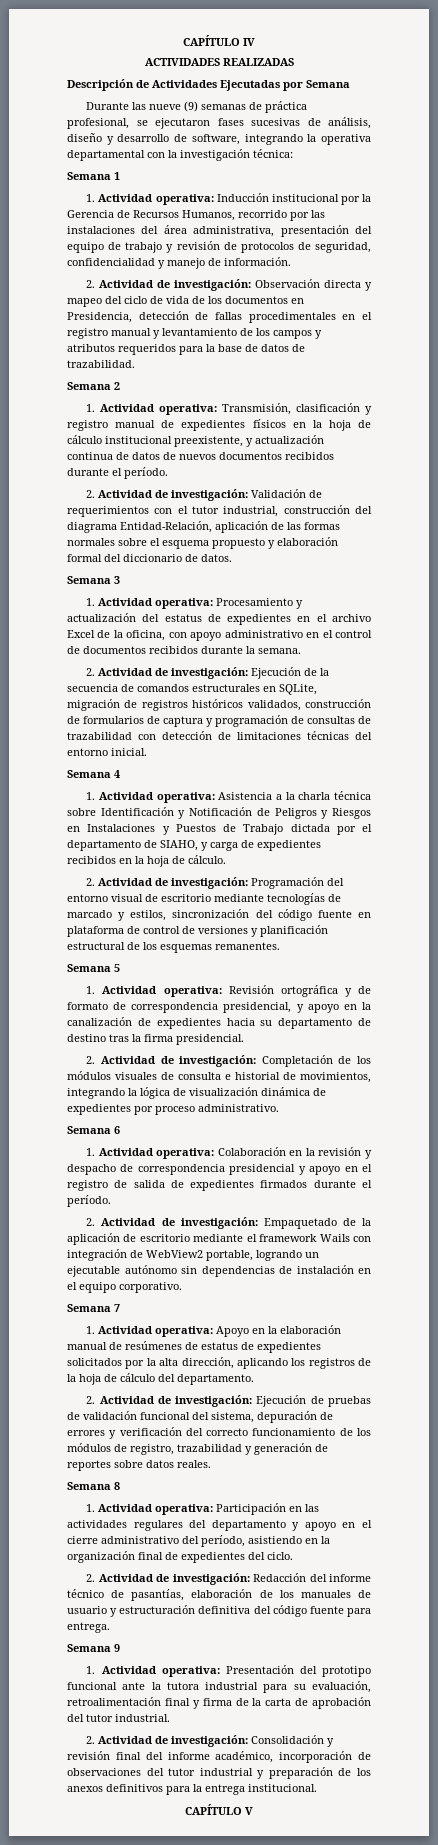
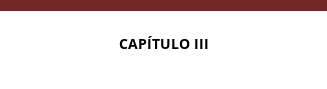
[183,35,255,46] [144,58,294,66] [67,79,350,91] [86,101,308,113] [67,117,371,129] [67,133,371,145] [67,149,293,161] [67,172,120,180] [86,193,371,205] [67,210,325,221] [67,225,372,237] [67,241,371,253] [67,257,291,269] [86,279,372,291] [67,296,304,307] [67,311,372,323] [67,328,322,339] [67,344,305,355] [67,360,135,368] [67,382,120,390] [86,403,372,415] [67,419,371,431] [67,435,324,447] [67,452,334,460] [67,467,168,479] [86,489,323,501] [67,505,372,517] [67,521,340,533] [67,537,338,549] [67,554,232,562] [67,576,120,584] [86,598,304,609] [67,613,371,625] [67,630,373,641] [67,646,301,654] [86,667,330,679] [67,684,317,695] [67,699,371,711] [67,715,371,727] [67,731,372,740] [67,748,147,756] [67,770,120,778] [86,791,372,803] [67,807,372,819] [67,824,372,835] [67,840,321,851] [67,855,226,867] [86,877,345,889] [67,893,341,905] [67,909,371,921] [67,925,328,937] [67,942,280,953] [67,964,120,972] [86,985,371,997] [67,1002,371,1013] [67,1017,371,1029] [67,1034,244,1045] [86,1055,371,1067] [67,1071,371,1083] [67,1087,326,1099] [67,1104,279,1115] [67,1126,120,1134] [86,1147,372,1159] [67,1164,372,1175] [67,1180,372,1191] [67,1195,111,1207] [86,1217,371,1229] [67,1233,371,1245] [67,1249,319,1261] [67,1265,371,1277] [67,1282,182,1293] [67,1304,120,1312] [86,1325,342,1337] [67,1341,321,1353] [67,1357,371,1369] [67,1373,254,1385] [86,1395,371,1407] [67,1411,333,1423] [67,1427,371,1439] [67,1443,328,1455] [67,1460,211,1471] [67,1482,120,1490] [86,1503,320,1515] [67,1520,372,1531] [67,1535,330,1547] [67,1551,293,1563] [86,1573,371,1585] [67,1589,372,1601] [67,1605,371,1617] [67,1622,110,1633] [67,1644,120,1652] [86,1665,371,1677] [67,1681,371,1693] [67,1697,371,1709] [67,1714,170,1722] [86,1735,335,1747] [67,1751,371,1763] [67,1767,371,1779] [67,1784,317,1795] [185,1804,253,1815] CAPÍTULO IV // ACTIVIDADES REALIZADAS // Descripción de Actividades Ejecutadas por Semana // Durante las nueve (9) semanas de práctica profesional, se ejecutaron fases sucesivas de análisis, diseño y desarrollo de software, integrando la operativa departamental con la investigación técnica: // Semana 1 // 1. Actividad operativa: Inducción institucional por la Gerencia de Recursos Humanos, recorrido por las instalaciones del área administrativa, presentación del equipo de trabajo y revisión de protocolos de seguridad, confidencialidad y manejo de información. // 2. Actividad de investigación: Observación directa y mapeo del ciclo de vida de los documentos en Presidencia, detección de fallas procedimentales en el registro manual y levantamiento de los campos y atributos requeridos para la base de datos de trazabilidad. // Semana 2 // 1. Actividad operativa: Transmisión, clasificación y registro manual de expedientes físicos en la hoja de cálculo institucional preexistente, y actualización continua de datos de nuevos documentos recibidos durante el período. // 2. Actividad de investigación: Validación de requerimientos con el tutor industrial, construcción del diagrama Entidad-Relación, aplicación de las formas normales sobre el esquema propuesto y elaboración formal del diccionario de datos. // Semana 3 // 1. Actividad operativa: Procesamiento y actualización del estatus de expedientes en el archivo Excel de la oficina, con apoyo administrativo en el control de documentos recibidos durante la semana. // 2. Actividad de investigación: Ejecución de la secuencia de comandos estructurales en SQLite, migración de registros históricos validados, construcción de formularios de captura y programación de consultas de trazabilidad con detección de limitaciones técnicas del entorno inicial. // Semana 4 // 1. Actividad operativa: Asistencia a la charla técnica sobre Identificación y Notificación de Peligros y Riesgos en Instalaciones y Puestos de Trabajo dictada por el departamento de SIAHO, y carga de expedientes recibidos en la hoja de cálculo. // 2. Actividad de investigación: Programación del entorno visual de escritorio mediante tecnologías de marcado y estilos, sincronización del código fuente en plataforma de control de versiones y planificación estructural de los esquemas remanentes. // Semana 5 // 1. Actividad operativa: Revisión ortográfica y de formato de correspondencia presidencial, y apoyo en la canalización de expedientes hacia su departamento de destino tras la firma presidencial. // 2. Actividad de investigación: Completación de los módulos visuales de consulta e historial de movimientos, integrando la lógica de visualización dinámica de expedientes por proceso administrativo. // Semana 6 // 1. Actividad operativa: Colaboración en la revisión y despacho de correspondencia presidencial y apoyo en el registro de salida de expedientes firmados durante el período. // 2. Actividad de investigación: Empaquetado de la aplicación de escritorio mediante el framework Wails con integración de WebView2 portable, logrando un ejecutable autónomo sin dependencias de instalación en el equipo corporativo. // Semana 7 // 1. Actividad operativa: Apoyo en la elaboración manual de resúmenes de estatus de expedientes solicitados por la alta dirección, aplicando los registros de la hoja de cálculo del departamento. // 2. Actividad de investigación: Ejecución de pruebas de validación funcional del sistema, depuración de errores y verificación del correcto funcionamiento de los módulos de registro, trazabilidad y generación de reportes sobre datos reales. // Semana 8 // 1. Actividad operativa: Participación en las actividades regulares del departamento y apoyo en el cierre administrativo del período, asistiendo en la organización final de expedientes del ciclo. // 2. Actividad de investigación: Redacción del informe técnico de pasantías, elaboración de los manuales de usuario y estructuración definitiva del código fuente para entrega. // Semana 9 // 1. Actividad operativa: Presentación del prototipo funcional ante la tutora industrial para su evaluación, retroalimentación final y firma de la carta de aprobación del tutor industrial. // 2. Actividad de investigación: Consolidación y revisión final del informe académico, incorporación de observaciones del tutor industrial y preparación de los anexos definitivos para la entrega institucional. // CAPÍTULO V -> [118,36,209,49] CAPÍTULO III

